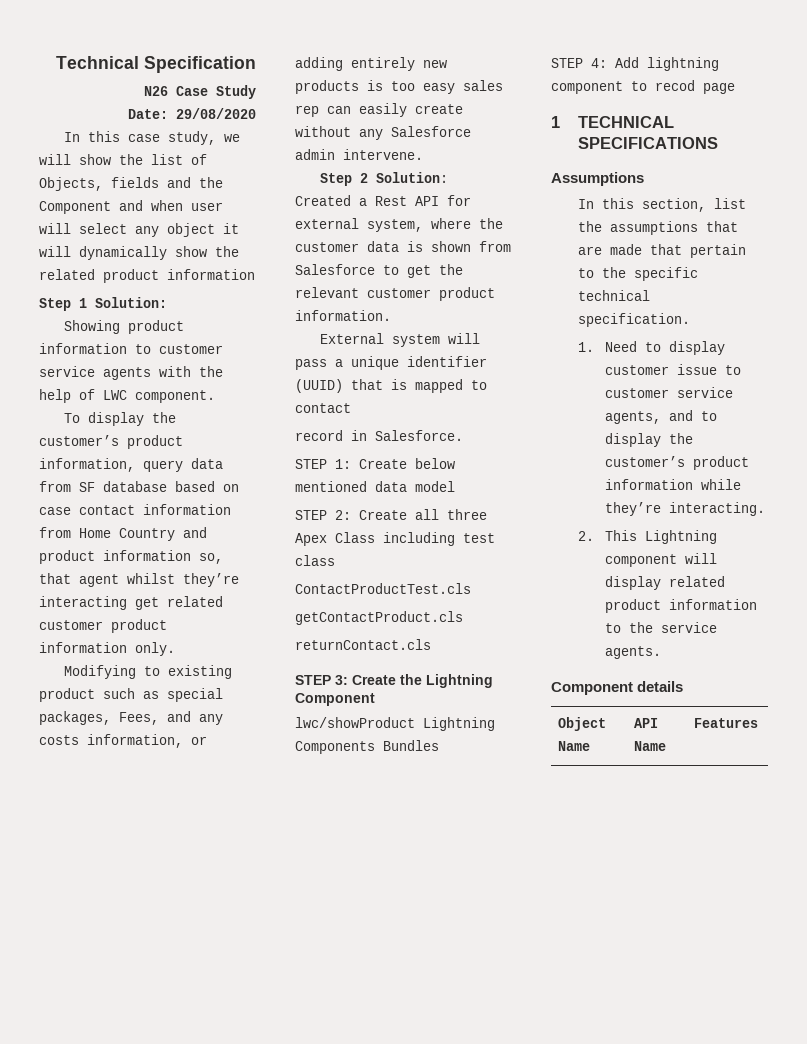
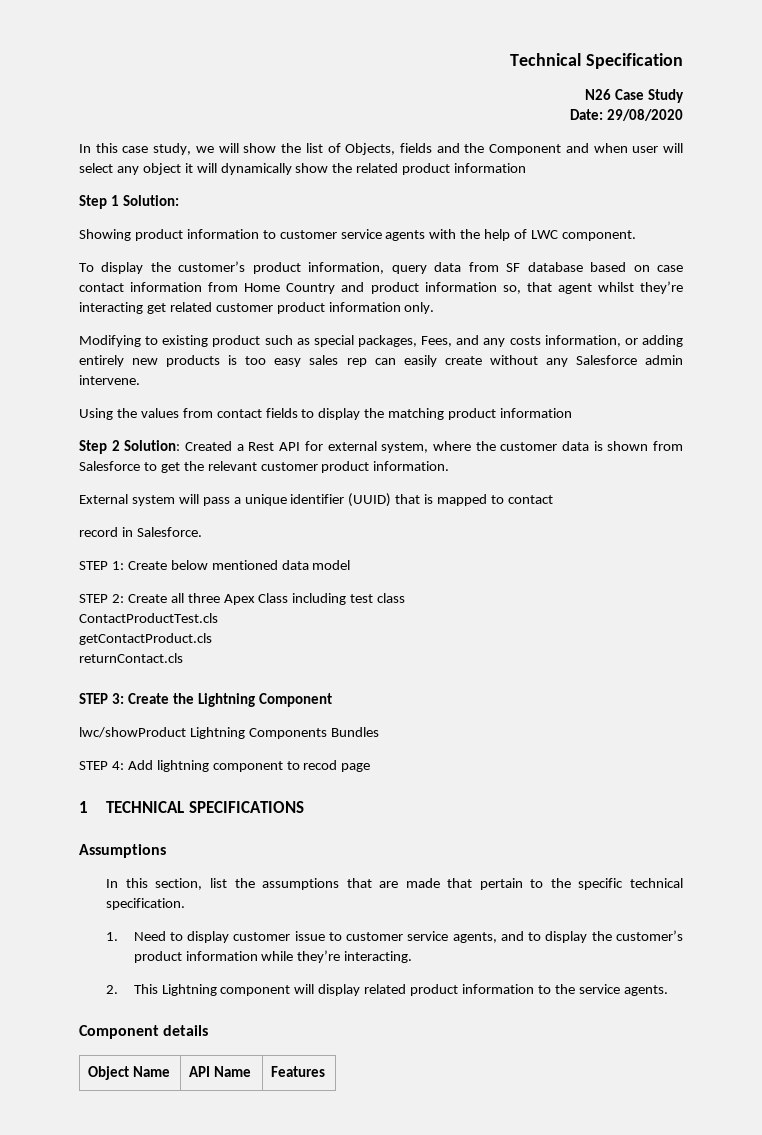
(423, 154) none -> [79,408,573,420] // Using the values from contact fields to display the matching product information

